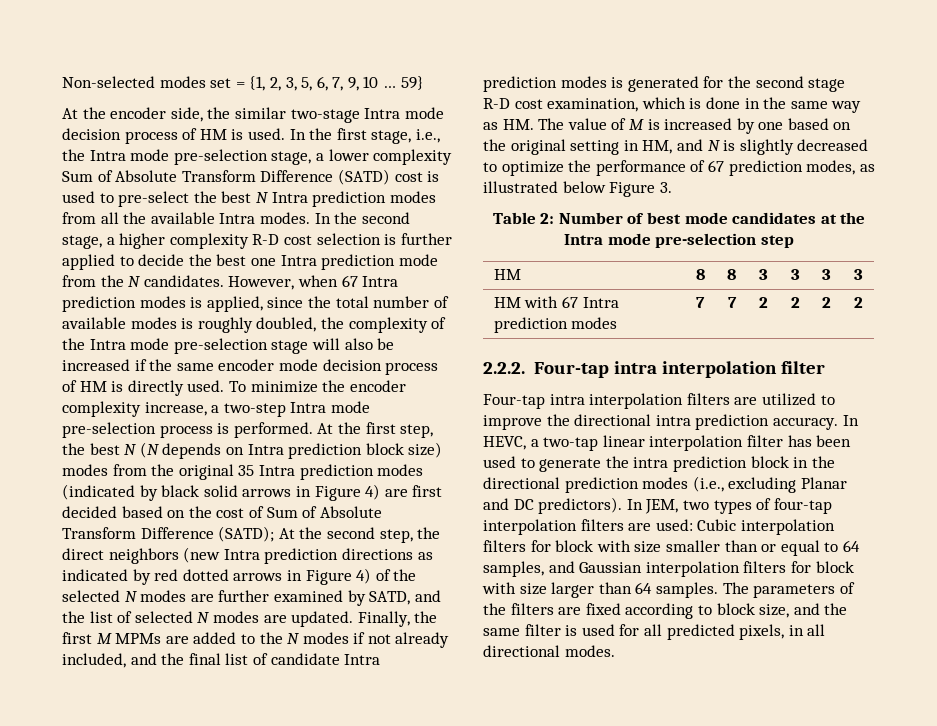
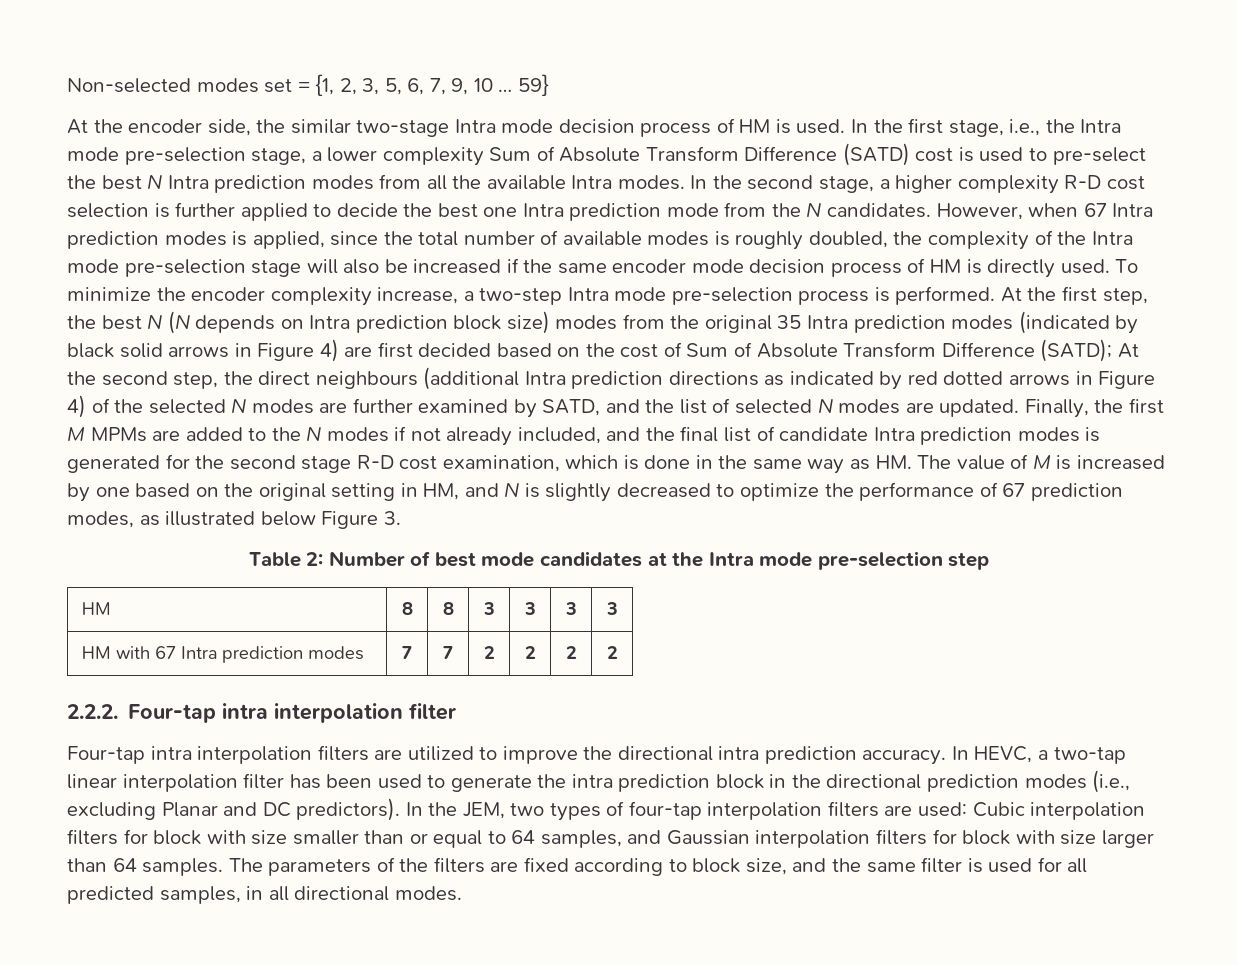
[108,547,221,564] neighbors (new -> [315,367,520,390] neighbours (additional
(643, 504) none -> [428,802,458,816] the
[739,624,785,640] pixels, -> [159,886,241,904] samples,

